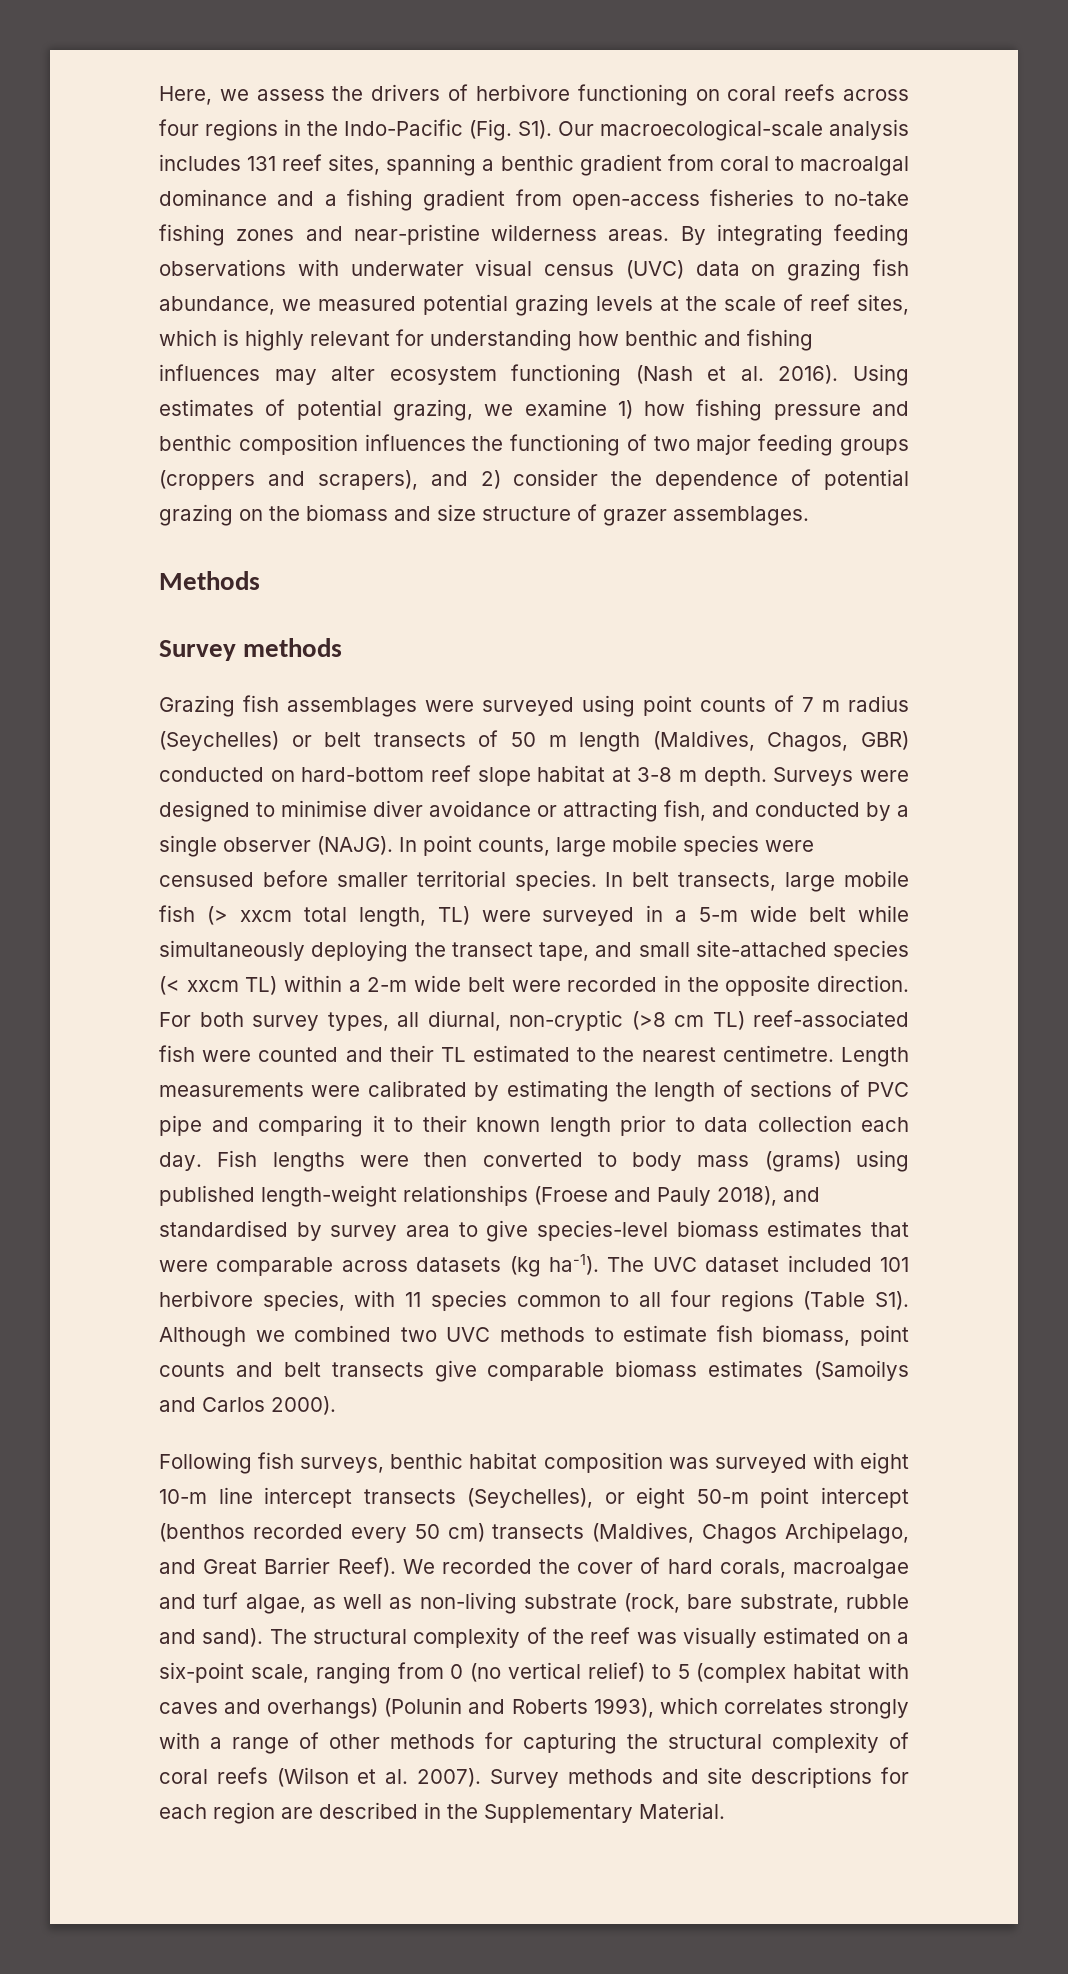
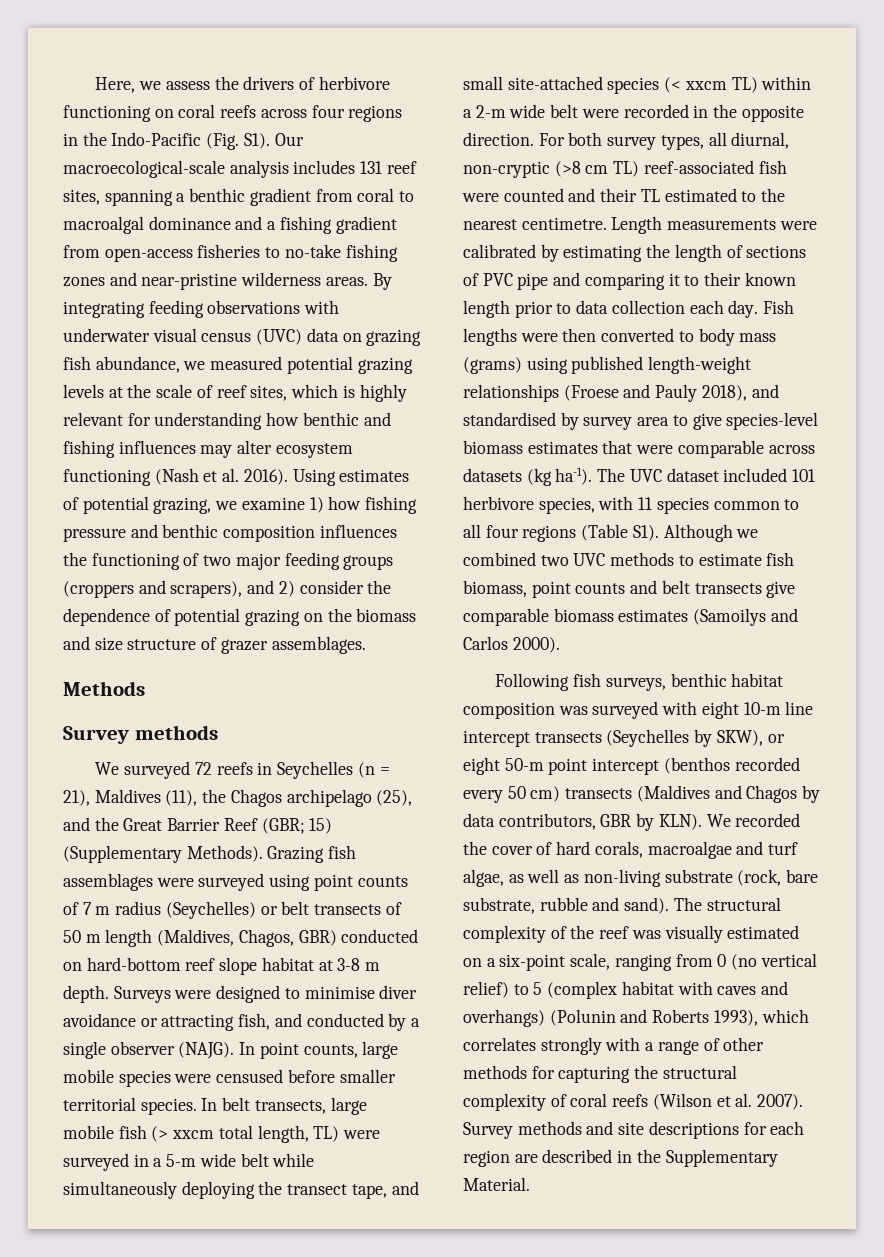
(343, 647) none -> [95,761,390,779] [63,789,413,807] [63,817,333,834] [63,845,263,863] We surveyed 72 reefs in Seychelles (n = 21), Maldives (11), the Chagos archipelago (25), and the Great Barrier Reef (GBR; 15) (Supplementary Methods).
[467,1488,594,1508] (Seychelles), -> [606,729,763,747] (Seychelles by SKW),
[592,1522,909,1544] [159,1557,396,1577] (Maldives, Chagos Archipelago, and Great Barrier Reef). -> [636,785,821,803] [463,813,702,831] (Maldives and Chagos by data contributors, GBR by KLN).

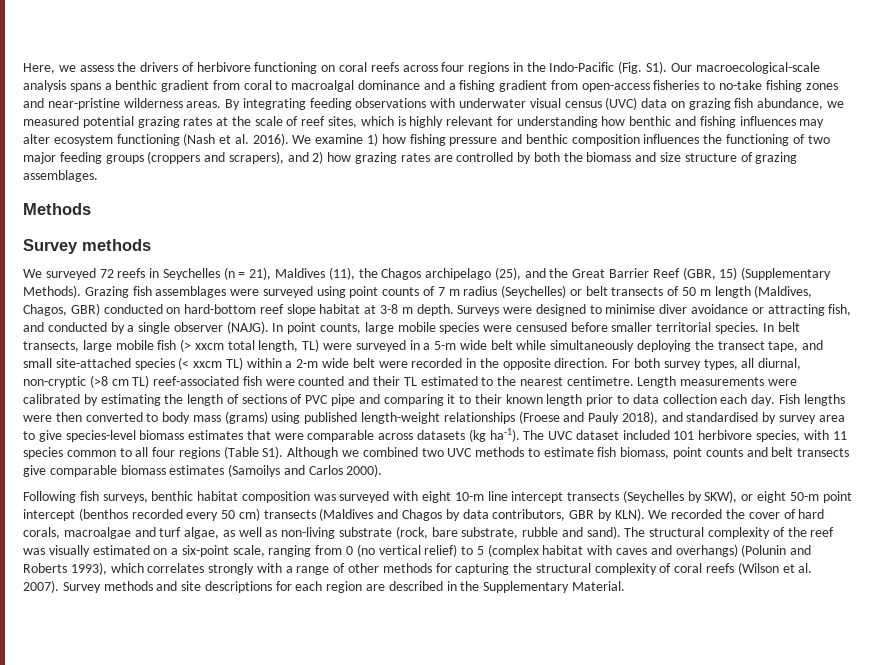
[293,160,417,174] [63,189,173,206] includes 131 reef sites, spanning -> [69,83,101,92] spans
[63,384,104,398] levels -> [183,117,213,126] rates
[292,469,410,486] [63,496,238,514] Using estimates of potential grazing, we -> [292,135,312,144] We
[299,580,392,594] [63,608,323,626] consider the dependence of potential grazing on -> [327,152,560,164] how grazing rates are controlled by both
[220,639,268,654] grazer -> [755,152,798,164] grazing
[261,818,305,834] (GBR; -> [682,267,716,280] (GBR,

